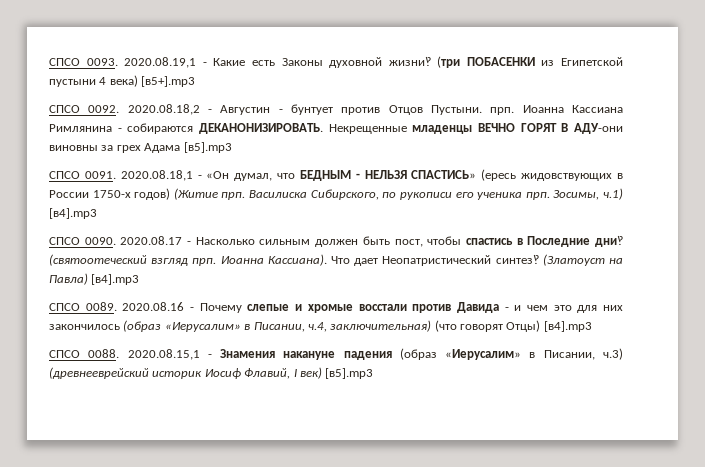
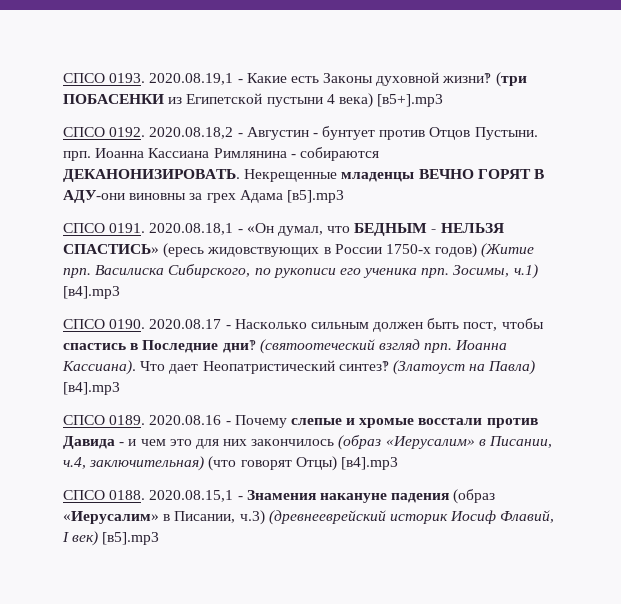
[49,58,118,66] СПСО 0093. -> [63,73,146,83] СПСО 0193.
[88,105,120,113] 0092. -> [109,127,146,137] 0192.
[84,171,116,179] 0091. -> [109,223,146,233] 0191.
[84,237,116,245] 0090. -> [109,319,146,329] 0190.
[85,302,117,311] 0089. -> [109,415,146,425] 0189.
[88,349,120,358] 0088. -> [109,490,146,500] 0188.

